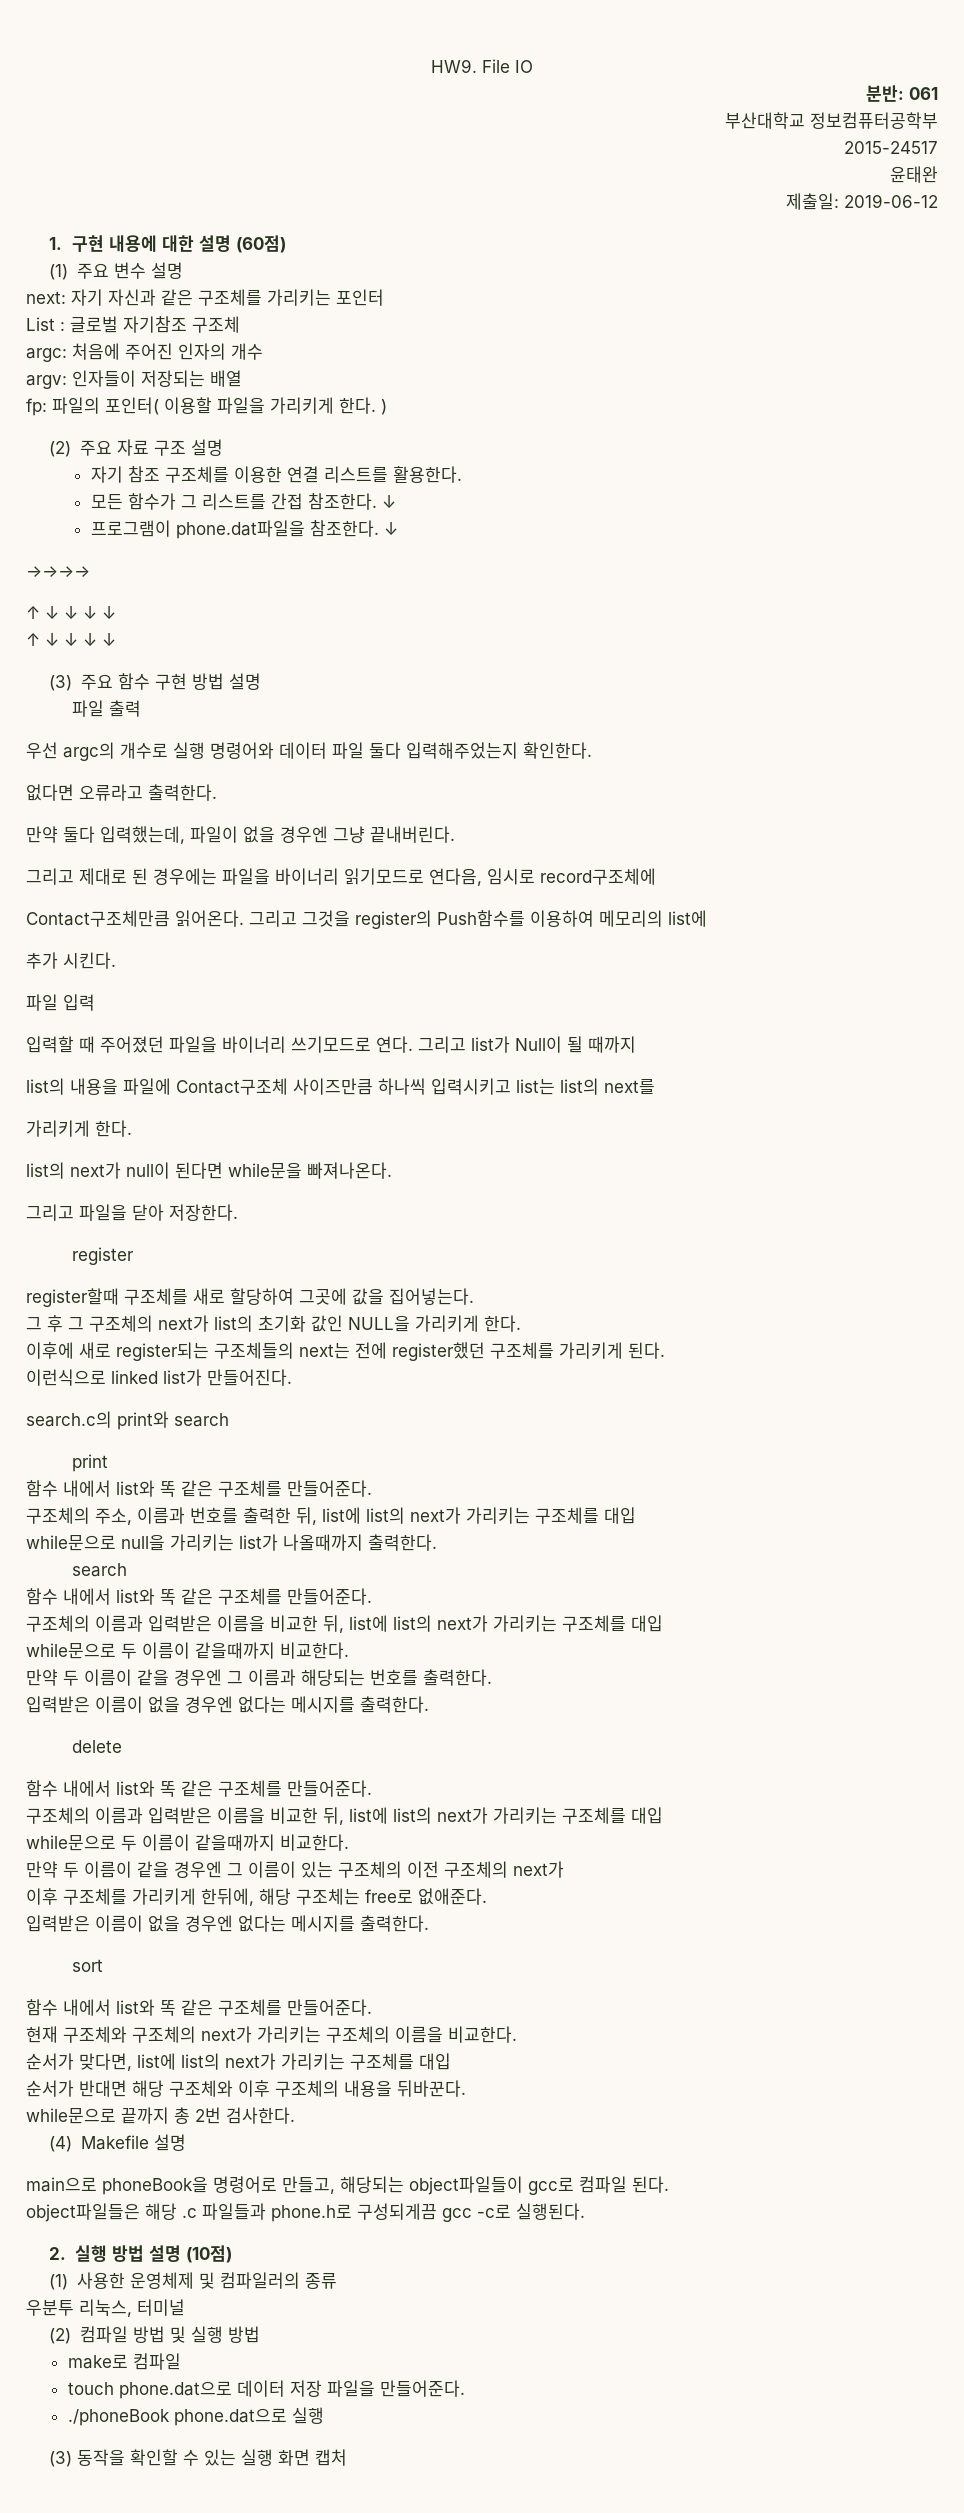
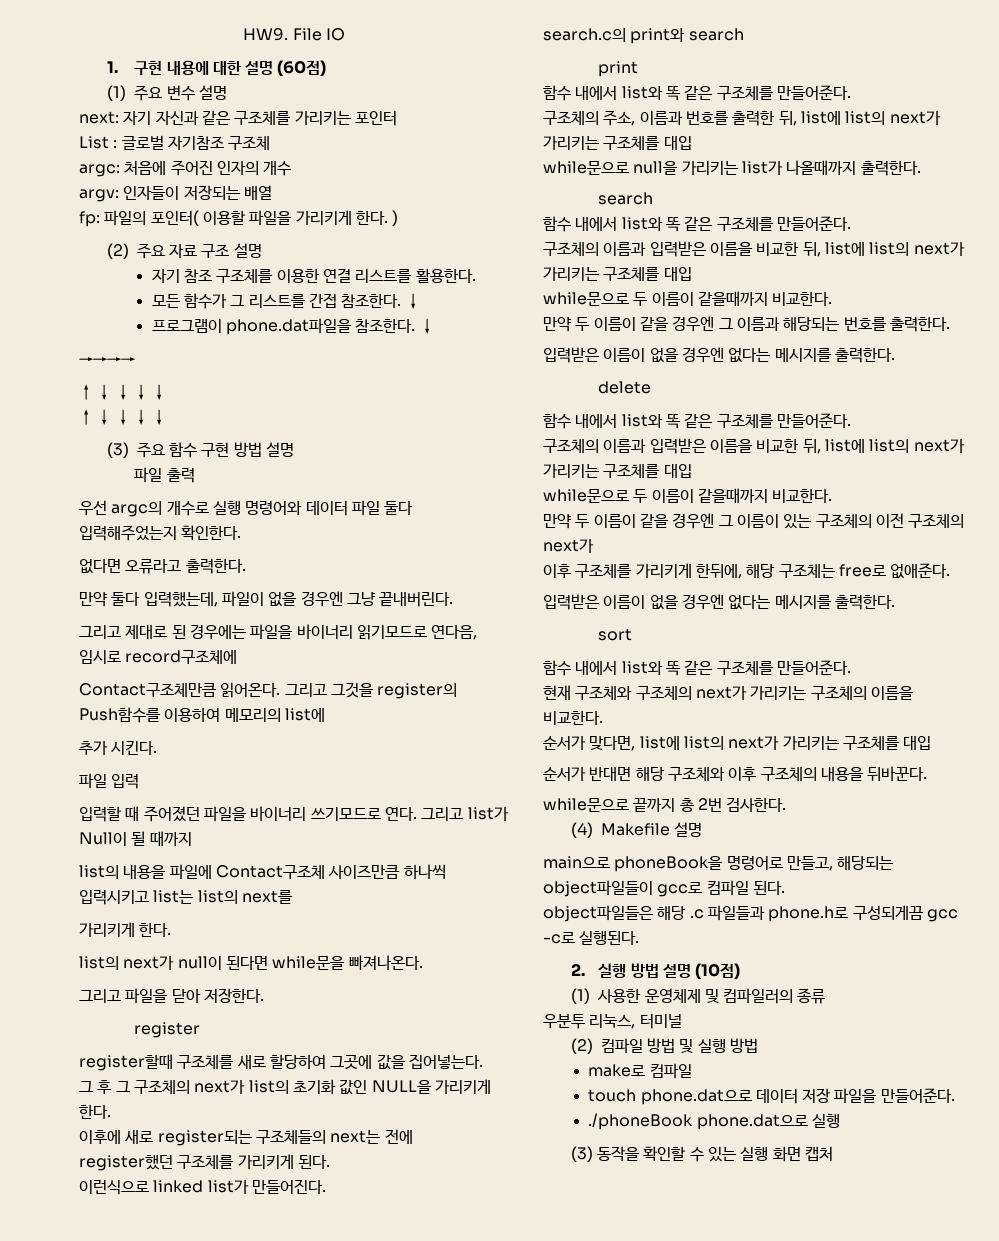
[866,85,938,102] [725,112,938,129] [844,141,938,154] [890,166,938,183] [786,193,938,210] // 분반: 061 // 부산대학교 정보컴퓨터공학부 // 2015-24517 // 윤태완 // 제출일: 2019-06-12 -> (345, 34) none

